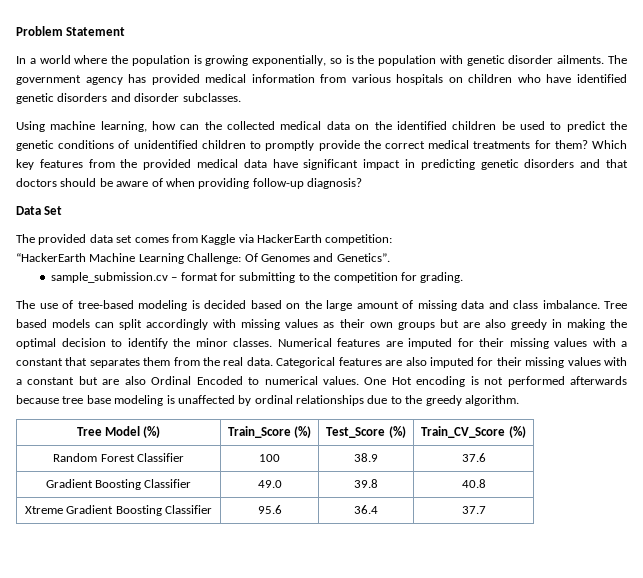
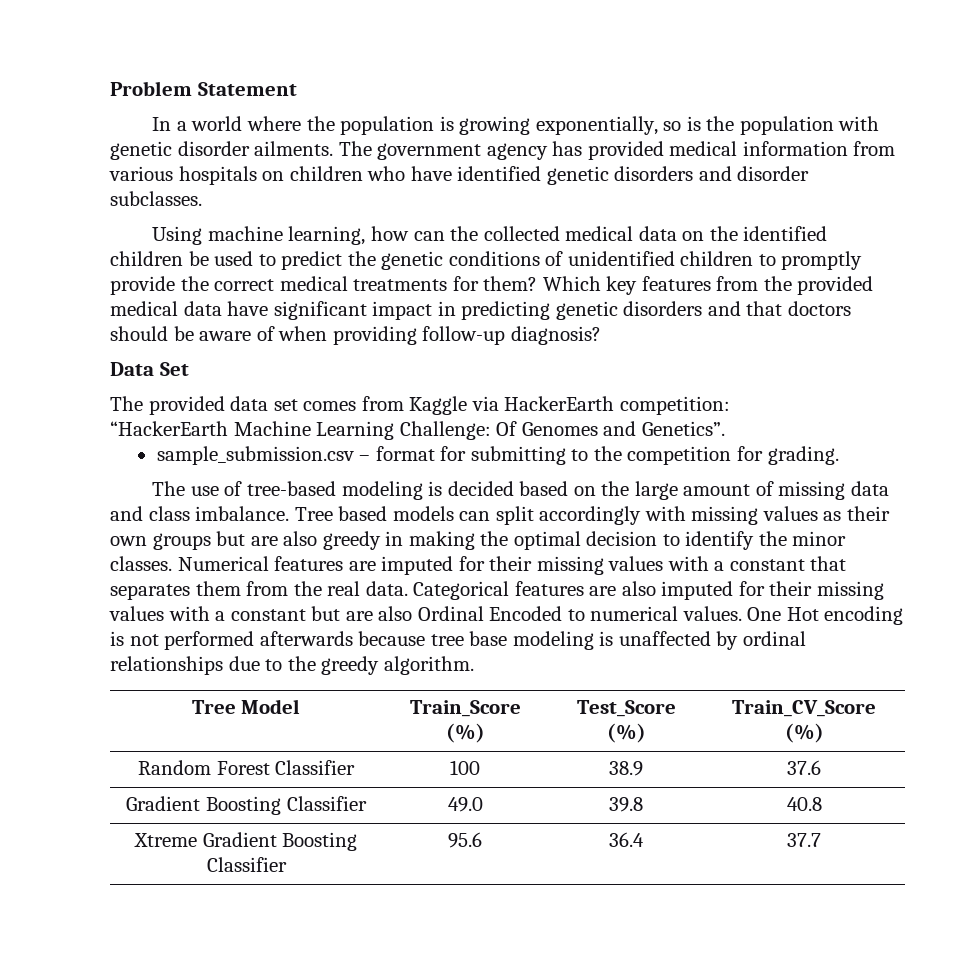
[50,272,168,283] sample_submission.cv -> [156,446,354,465] sample_submission.csv
[143,426,161,438] (%) -> (301, 706) none

